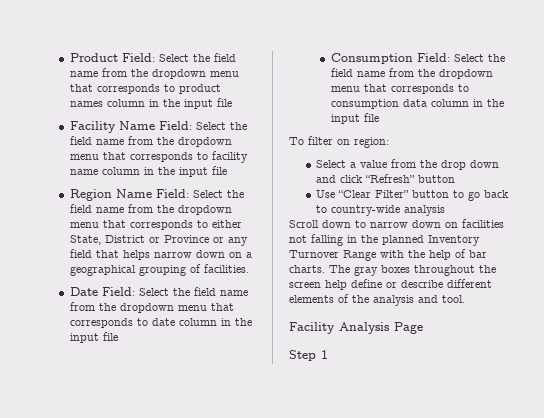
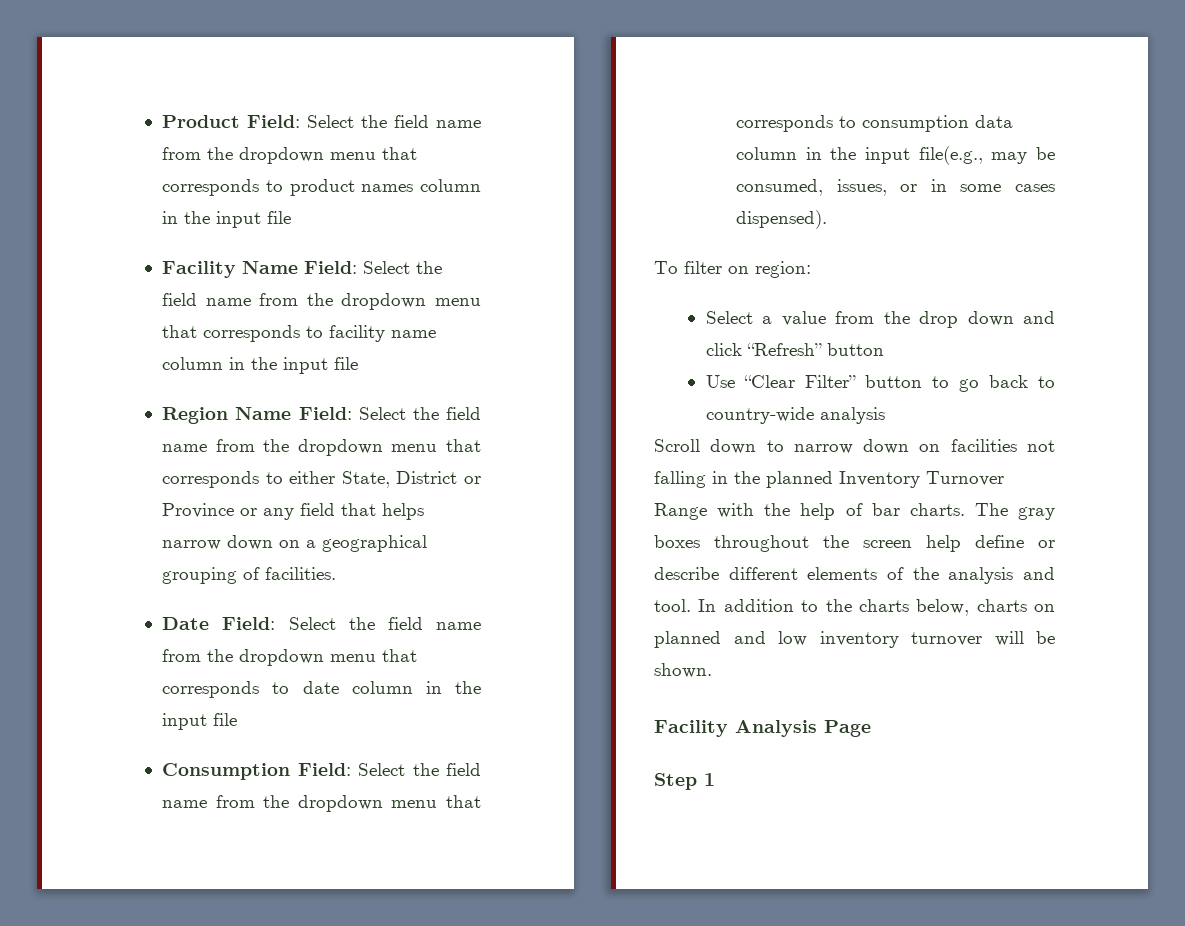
[363,113,379,122] file -> [918,146,1055,165] [736,179,1055,196] [736,210,828,229] file(e.g., may be consumed, issues, or in some cases dispensed).
(465, 299) none -> [698,599,1055,616] [654,631,1055,648] [654,663,712,678] In addition to the charts below, charts on planned and low inventory turnover will be shown.

